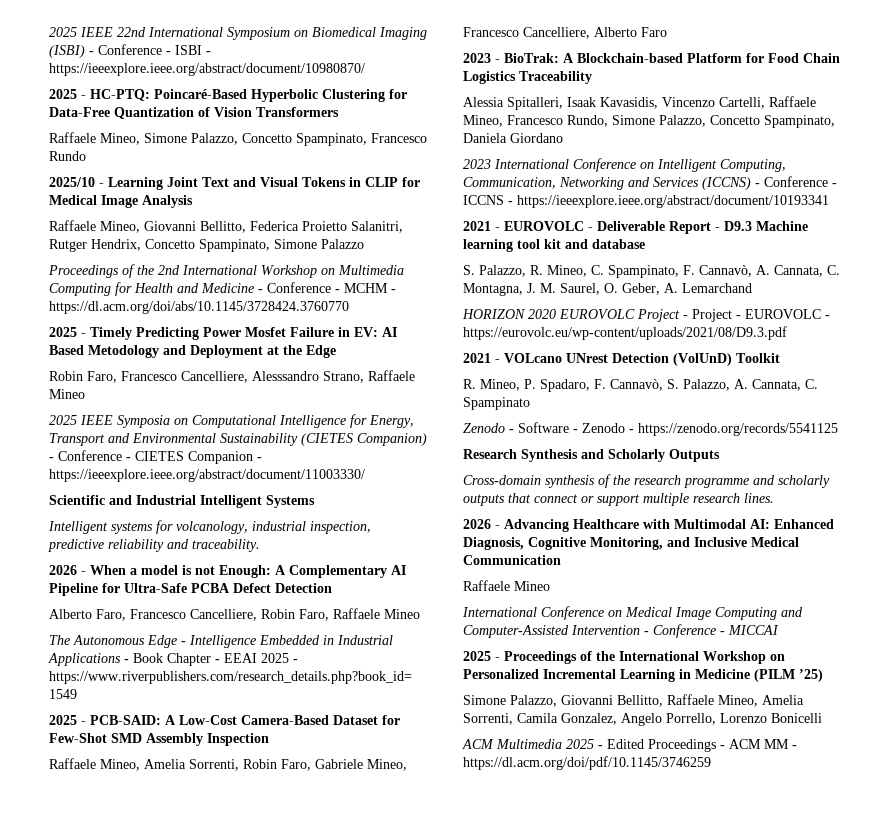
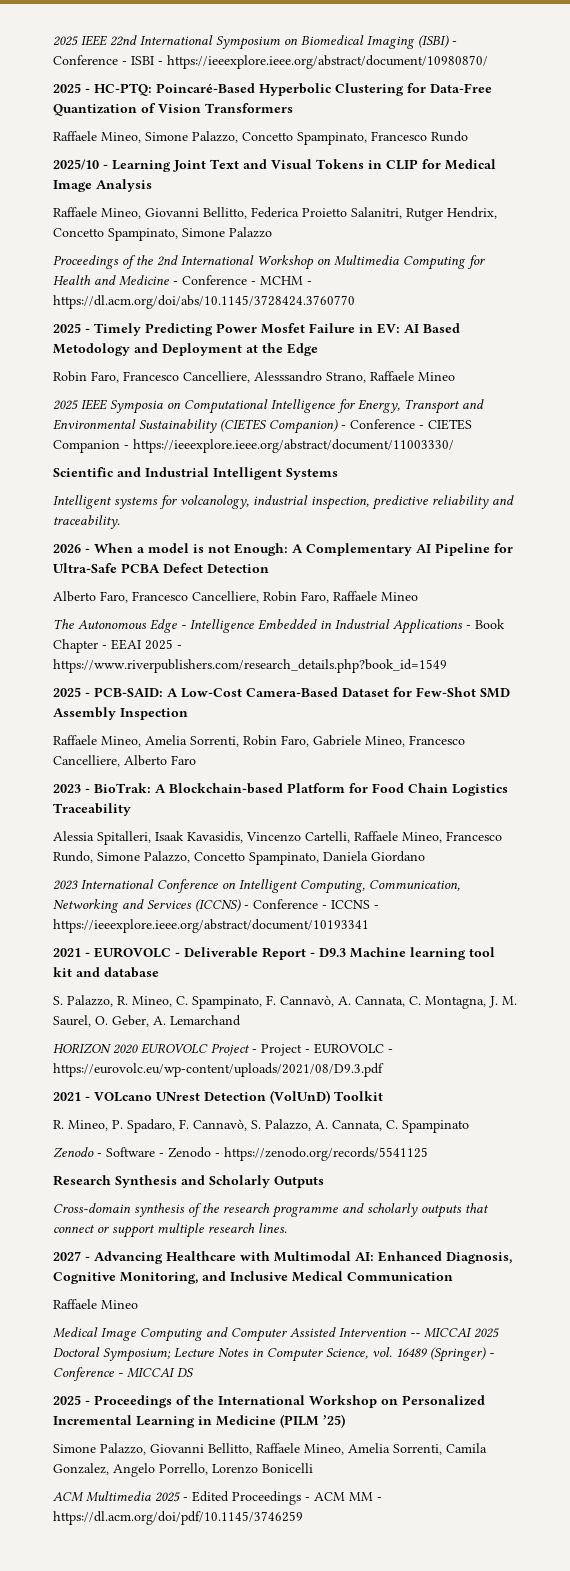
[463,519,491,529] 2026 -> [53,1251,81,1261] 2027
[462,606,622,620] International Conference on -> (138, 1304) none
[463,625,640,638] Computer-Assisted Intervention -> [231,1327,499,1342] [53,1347,486,1362] Computer Assisted Intervention -- MICCAI 2025 Doctoral Symposium; Lecture Notes in Computer Science, vol. 16489 (Springer)
(779, 630) none -> [177,1368,193,1377] DS

